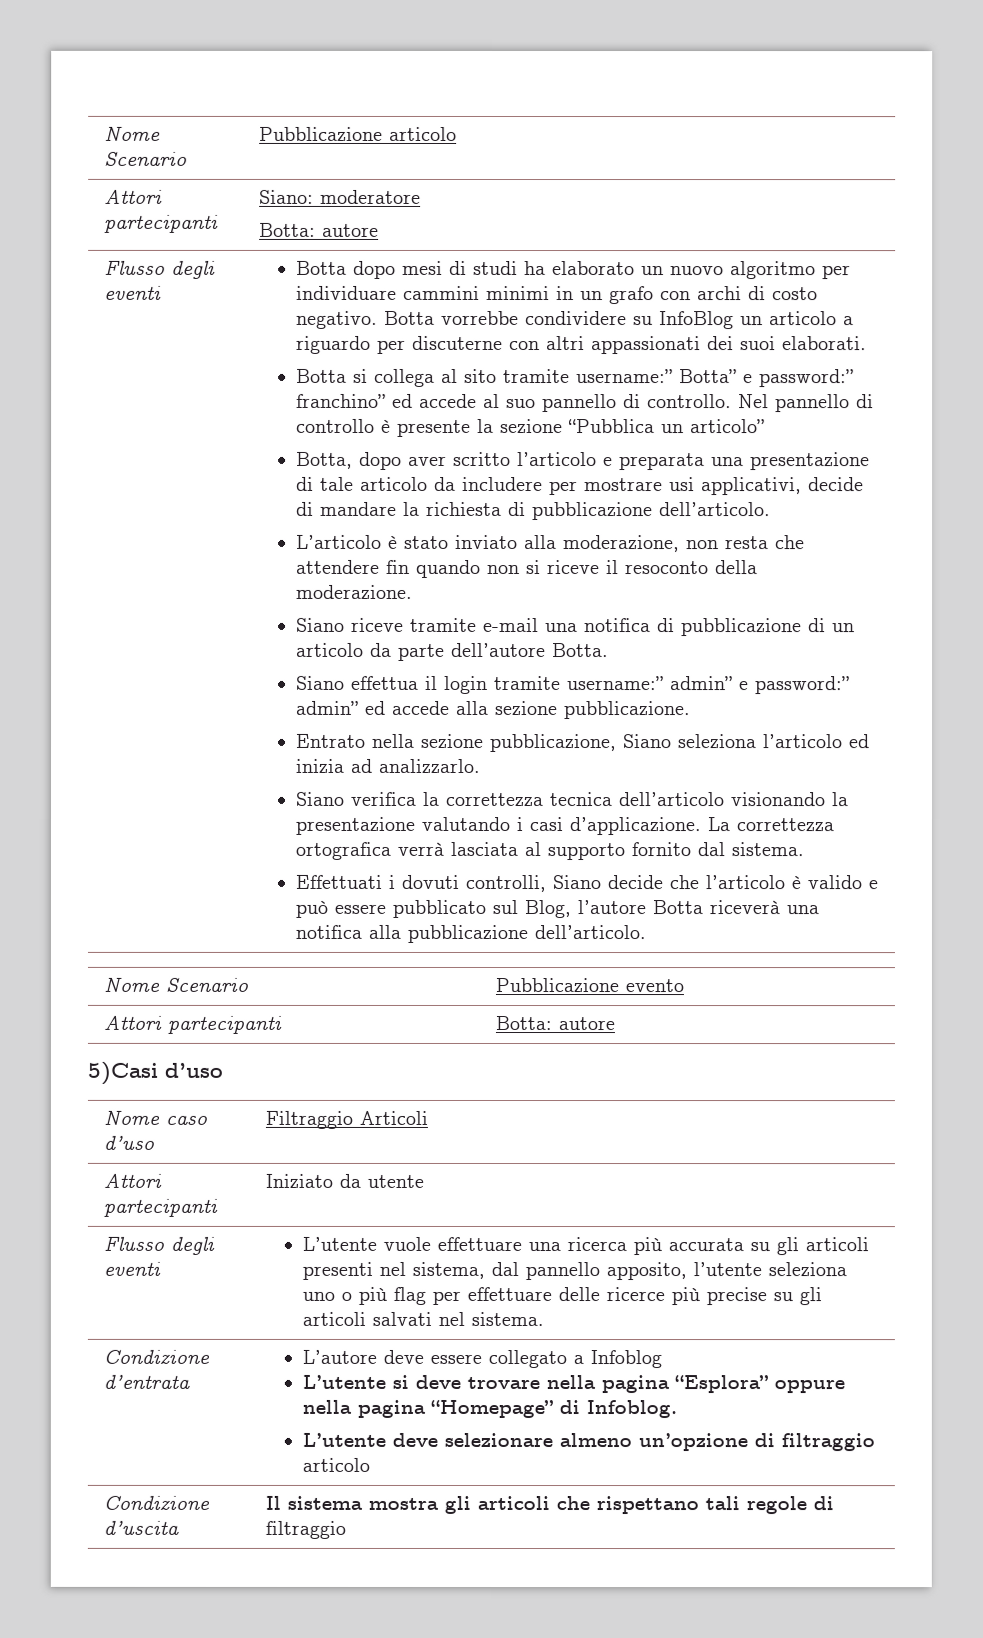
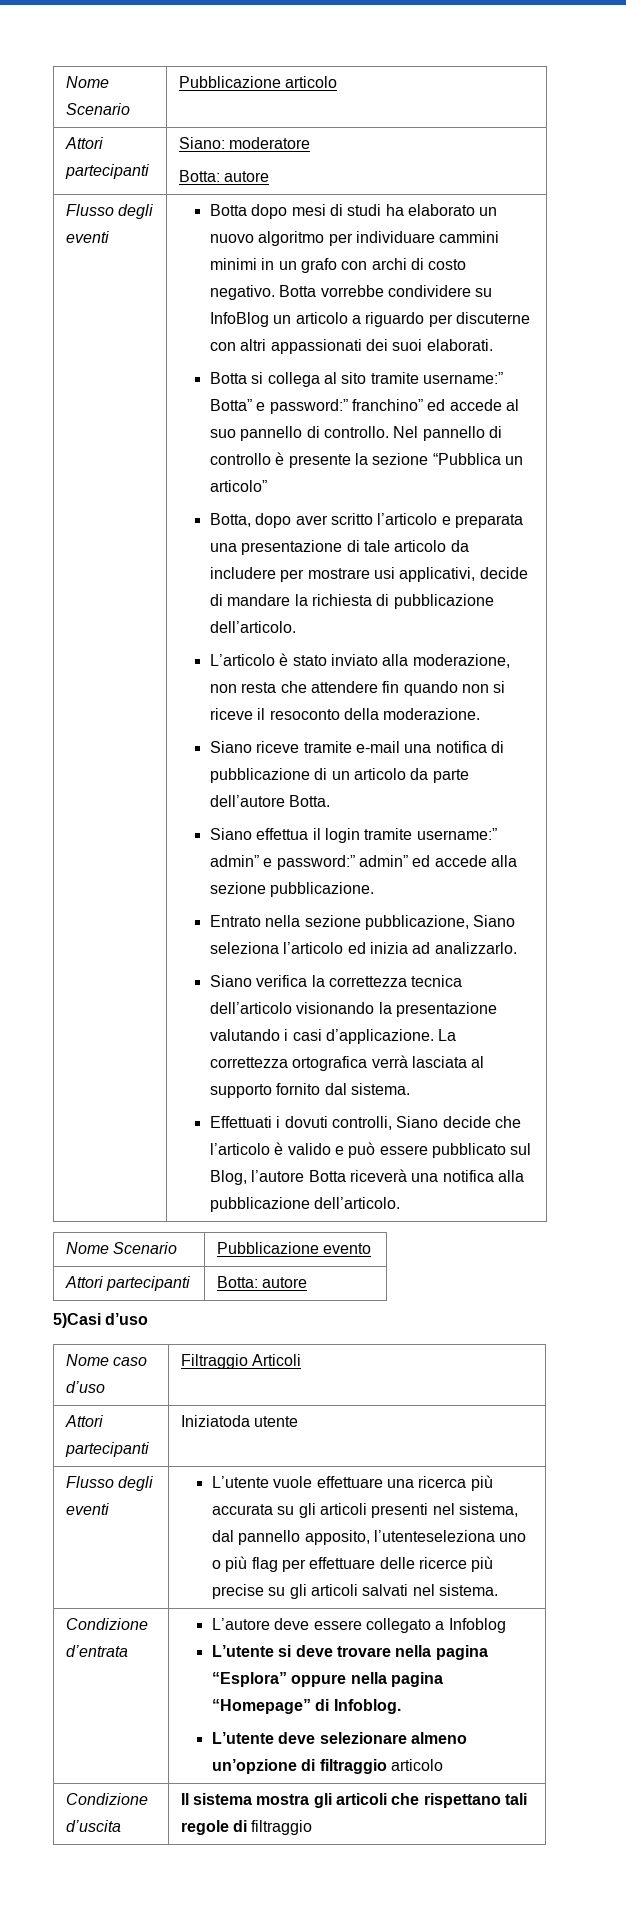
[264,1173,361,1189] Iniziato da -> [180,1415,250,1427] Iniziatoda
[692,1262,847,1278] l’utente seleziona -> [373,1530,495,1542] l’utenteseleziona

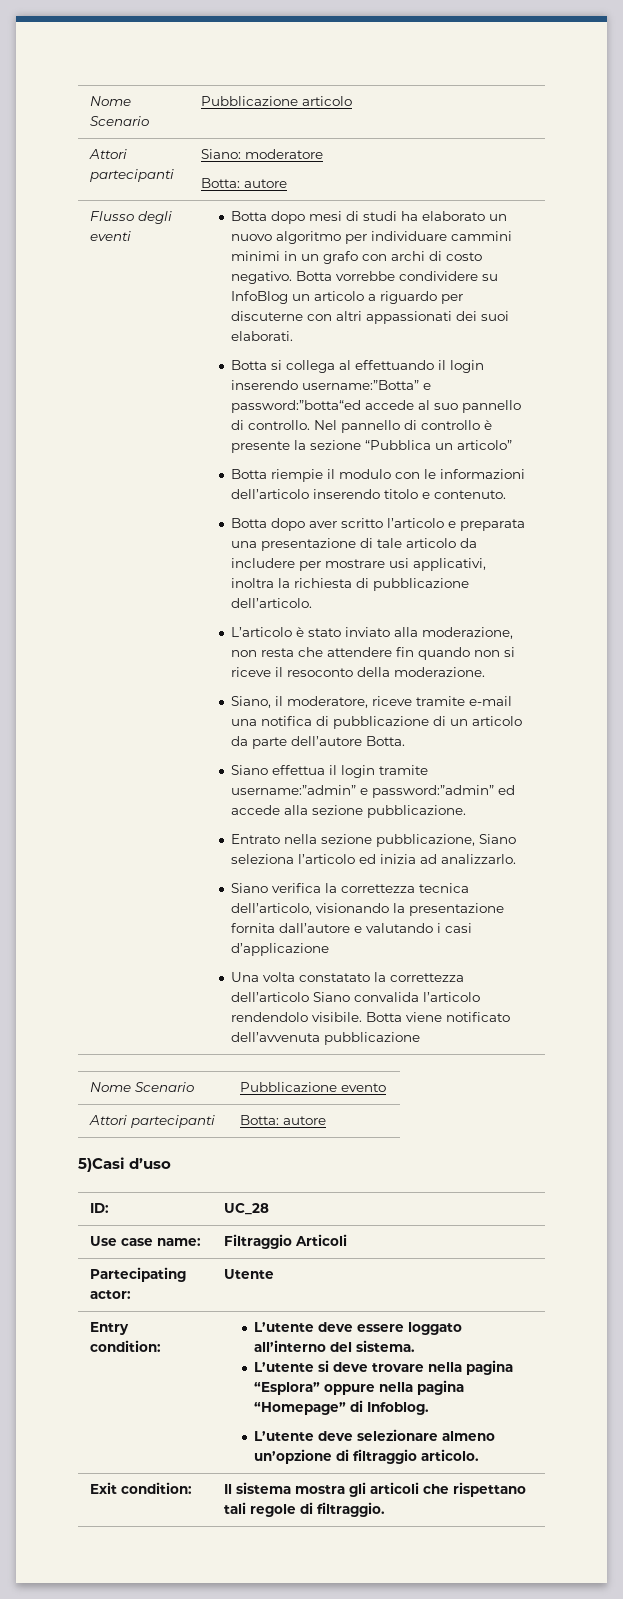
[341,372,503,384] [209,399,446,414] sito tramite username:” Botta” e password:” franchino” ed -> [355,360,485,373] [231,380,432,390] [231,400,362,413] effettuando il login inserendo username:”Botta” e password:”botta“ed
[209,513,251,527] Botta, -> [231,469,526,482] [231,489,507,499] [231,518,268,528] Botta riempie il modulo con le informazioni dell’articolo inserendo titolo e contenuto. // Botta
[479,567,528,579] [209,594,291,606] decide di mandare -> [231,578,275,588] inoltra
[209,741,252,753] Siano -> [231,696,369,708] Siano, il moderatore,
[416,828,497,840] [209,855,408,870] username:” admin” e password:” admin” -> [231,785,495,798] username:”admin” e password:”admin”
[209,1002,292,1014] dell’articolo -> [231,903,313,915] dell’articolo,
[209,1029,457,1044] [209,1055,485,1071] [209,1083,410,1098] [209,1116,521,1130] [209,1142,532,1158] [209,1169,524,1185] [209,1197,401,1212] valutando i casi d’applicazione. La correttezza ortografica verrà lasciata al supporto fornito dal sistema. // Effettuati i dovuti controlli, Siano decide che l’articolo è valido e può essere pubblicato sul Blog, l’autore Botta riceverà una notifica alla pubblicazione dell’articolo. -> [231,923,473,933] [231,943,330,956] [231,972,465,982] [231,992,481,1002] [231,1012,511,1022] [231,1032,421,1045] fornita dall’autore e valutando i casi d’applicazione // Una volta constatato la correttezza dell’articolo Siano convalida l’articolo rendendolo visibile. Botta viene notificato dell’avvenuta pubblicazione
[65,1354,147,1366] [65,1381,105,1393] [180,1354,301,1369] [64,1415,103,1427] [64,1442,149,1457] [180,1415,298,1427] [65,1476,153,1491] [65,1503,109,1515] [211,1475,493,1491] [211,1503,518,1518] [211,1530,527,1545] [211,1556,494,1572] [211,1584,498,1599] [65,1618,148,1630] [65,1645,128,1657] [211,1618,506,1633] Nome caso d’uso | Filtraggio Articoli // Attori partecipanti | Iniziatoda utente // Flusso degli eventi | L’utente vuole effettuare una ricerca più accurata su gli articoli presenti nel sistema, dal pannello apposito, l’utenteseleziona uno o più flag per effettuare delle ricerce più precise su gli articoli salvati nel sistema. // Condizione d’entrata | L’autore deve essere collegato a Infoblog -> [89,1203,109,1213] [223,1203,269,1215] [89,1236,201,1246] [223,1234,347,1249] [89,1267,186,1282] [89,1290,131,1299] [223,1269,274,1279] [89,1322,129,1335] [89,1340,161,1352] [254,1322,463,1335] [254,1340,416,1352] ID: | UC_28 // Use case name: | Filtraggio Articoli // Partecipating actor: | Utente // Entry condition: | L’utente deve essere loggato all’interno del sistema.
[390,1759,443,1771] [65,1793,148,1805] [65,1820,121,1832] articolo // Condizione d’uscita -> [421,1449,480,1461] [89,1482,192,1494] articolo. // Exit condition:
[251,1820,313,1835] filtraggio -> [316,1502,385,1517] filtraggio.

